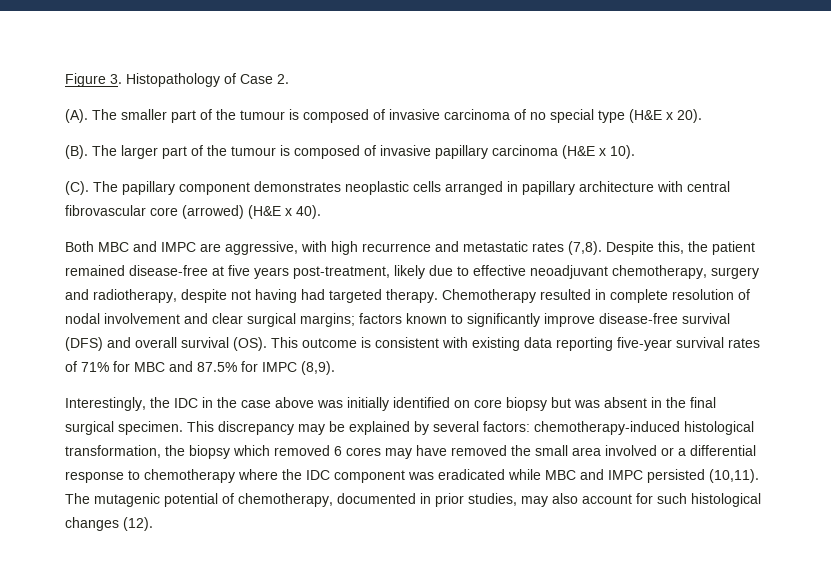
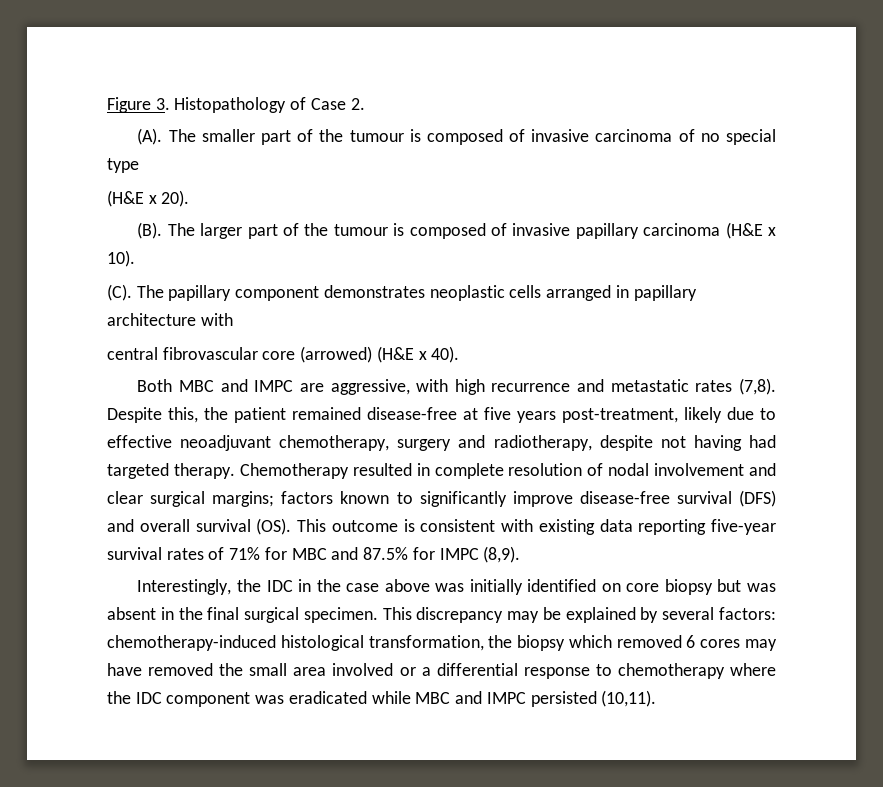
(625, 116) none -> (139, 165) //
(683, 186) none -> (233, 319) //
[65,493,761,507] [65,517,153,531] The mutagenic potential of chemotherapy, documented in prior studies, may also account for such histological changes (12). -> (657, 698) none

